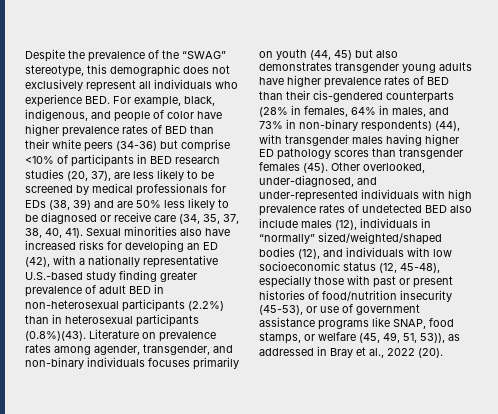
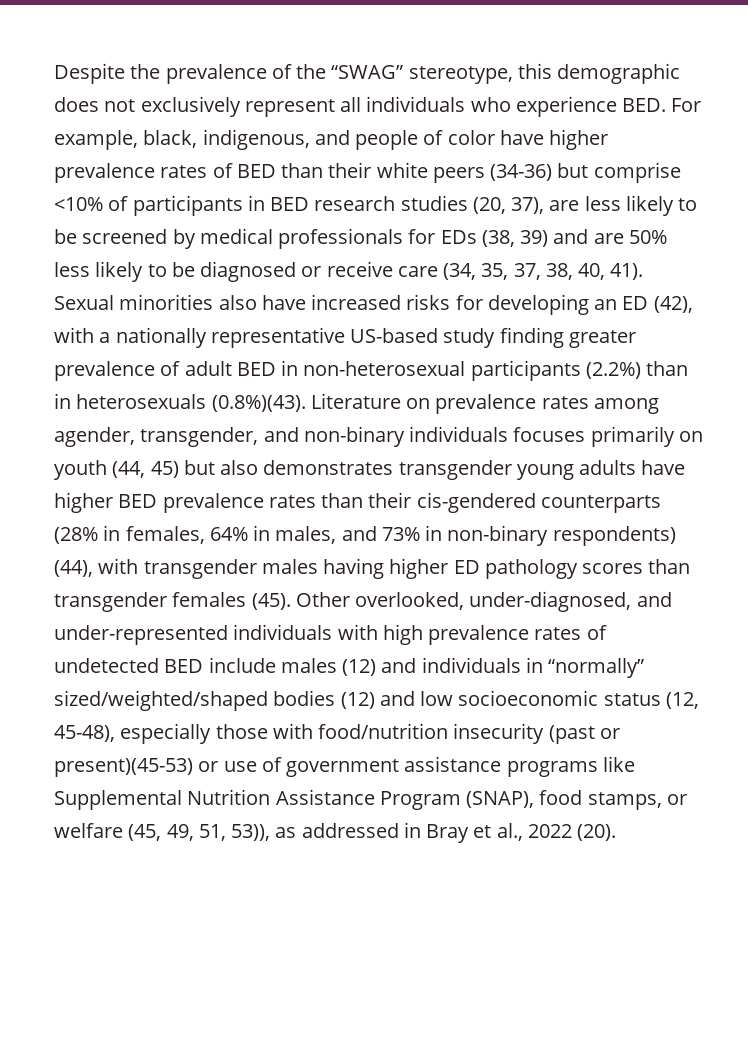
[25,272,83,280] U.S.-based -> [350,328,439,343] US-based
[65,314,199,327] heterosexual participants -> [76,394,207,409] heterosexuals
[324,76,449,88] prevalence rates of BED -> [118,493,316,513] BED prevalence rates
[450,205,472,213] also -> (204, 666) none
[335,220,357,230] (12), -> [342,658,417,676] (12) and
[298,247,430,259] (12), and individuals with -> [340,691,415,709] (12) and
[373,276,453,288] [259,290,452,302] [259,305,303,315] past or present histories of food/nutrition insecurity (45-53), -> [318,723,620,744] [54,758,193,777] food/nutrition insecurity (past or present)(45-53)
[393,319,426,329] SNAP, -> [54,789,535,810] Supplemental Nutrition Assistance Program (SNAP),

